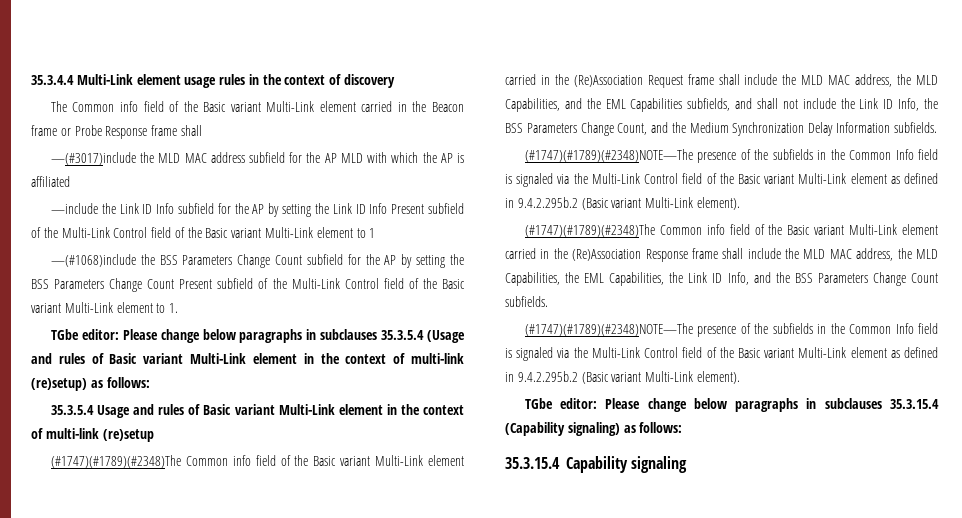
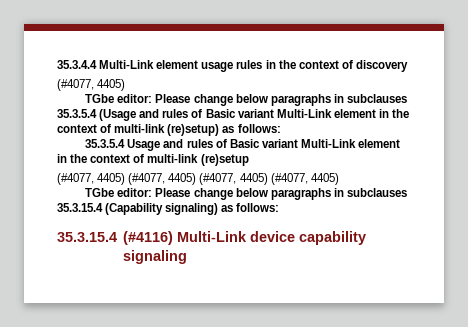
[50,101,465,112] [31,125,202,139] [50,152,465,165] [31,176,70,187] [50,203,464,217] [31,227,376,238] [50,254,464,268] [31,278,466,292] [31,302,179,313] The Common info field of the Basic variant Multi-Link element carried in the Beacon frame or Probe Response frame shall // —(#3017)include the MLD MAC address subfield for the AP MLD with which the AP is affiliated // —include the Link ID Info subfield for the AP by setting the Link ID Info Present subfield of the Multi-Link Control field of the Basic variant Multi-Link element to 1 // —(#1068)include the BSS Parameters Change Count subfield for the AP by setting the BSS Parameters Change Count Present subfield of the Multi-Link Control field of the Basic variant Multi-Link element to 1. -> [57,79,126,91] (#4077, 4405)
[50,455,465,468] [505,74,938,88] [505,98,938,112] [505,122,937,136] [524,149,938,163] [505,173,938,187] [505,197,740,210] [524,224,938,237] [505,248,938,262] [505,272,938,286] [505,296,548,307] [524,323,938,337] [505,347,938,361] [505,371,740,384] (#1747)(#1789)(#2348)The Common info field of the Basic variant Multi-Link element carried in the (Re)Association Request frame shall include the MLD MAC address, the MLD Capabilities, and the EML Capabilities subfields, and shall not include the Link ID Info, the BSS Parameters Change Count, and the Medium Synchronization Delay Information subfields. // (#1747)(#1789)(#2348)NOTE—The presence of the subfields in the Common Info field is signaled via the Multi-Link Control field of the Basic variant Multi-Link element as defined in 9.4.2.295b.2 (Basic variant Multi-Link element). // (#1747)(#1789)(#2348)The Common info field of the Basic variant Multi-Link element carried in the (Re)Association Response frame shall include the MLD MAC address, the MLD Capabilities, the EML Capabilities, the Link ID Info, and the BSS Parameters Change Count subfields. // (#1747)(#1789)(#2348)NOTE—The presence of the subfields in the Common Info field is signaled via the Multi-Link Control field of the Basic variant Multi-Link element as defined in 9.4.2.295b.2 (Basic variant Multi-Link element). -> [57,173,339,185] (#4077, 4405) (#4077, 4405) (#4077, 4405) (#4077, 4405)
[566,456,628,473] Capability -> [122,231,366,245] (#4116) Multi-Link device capability

